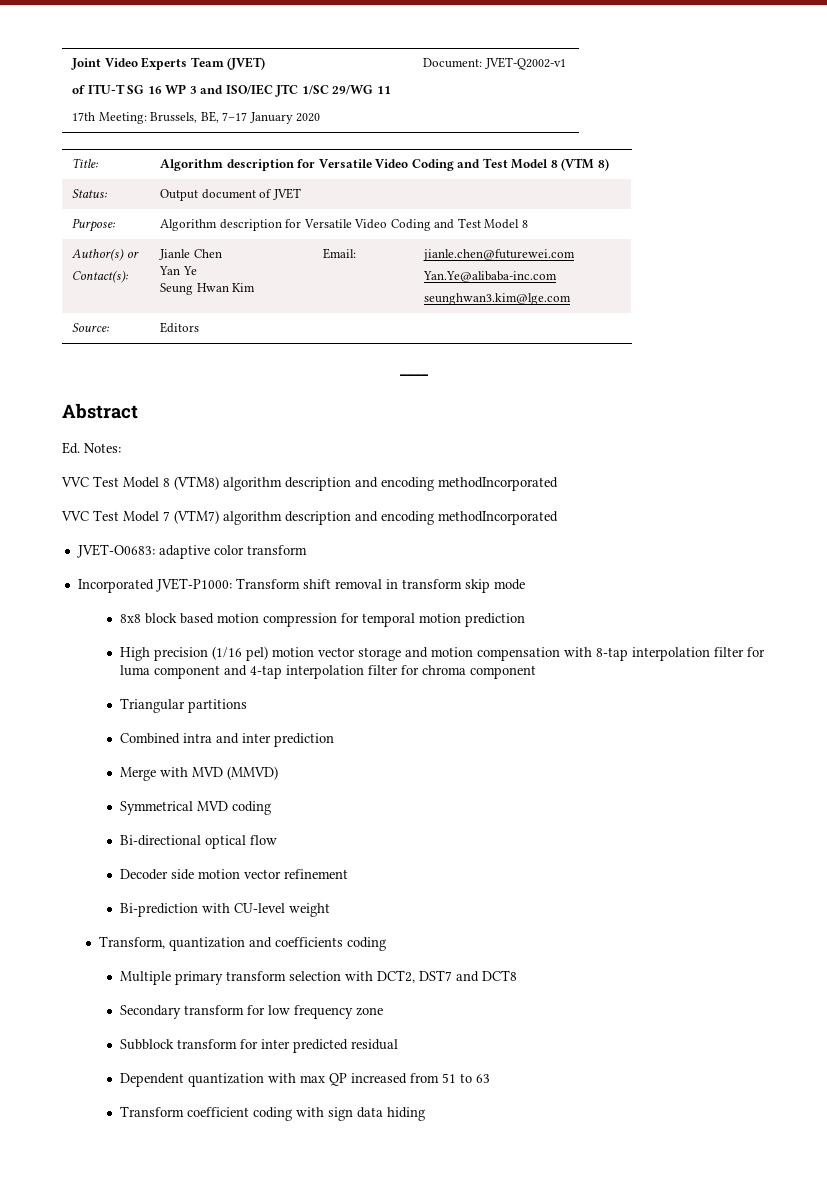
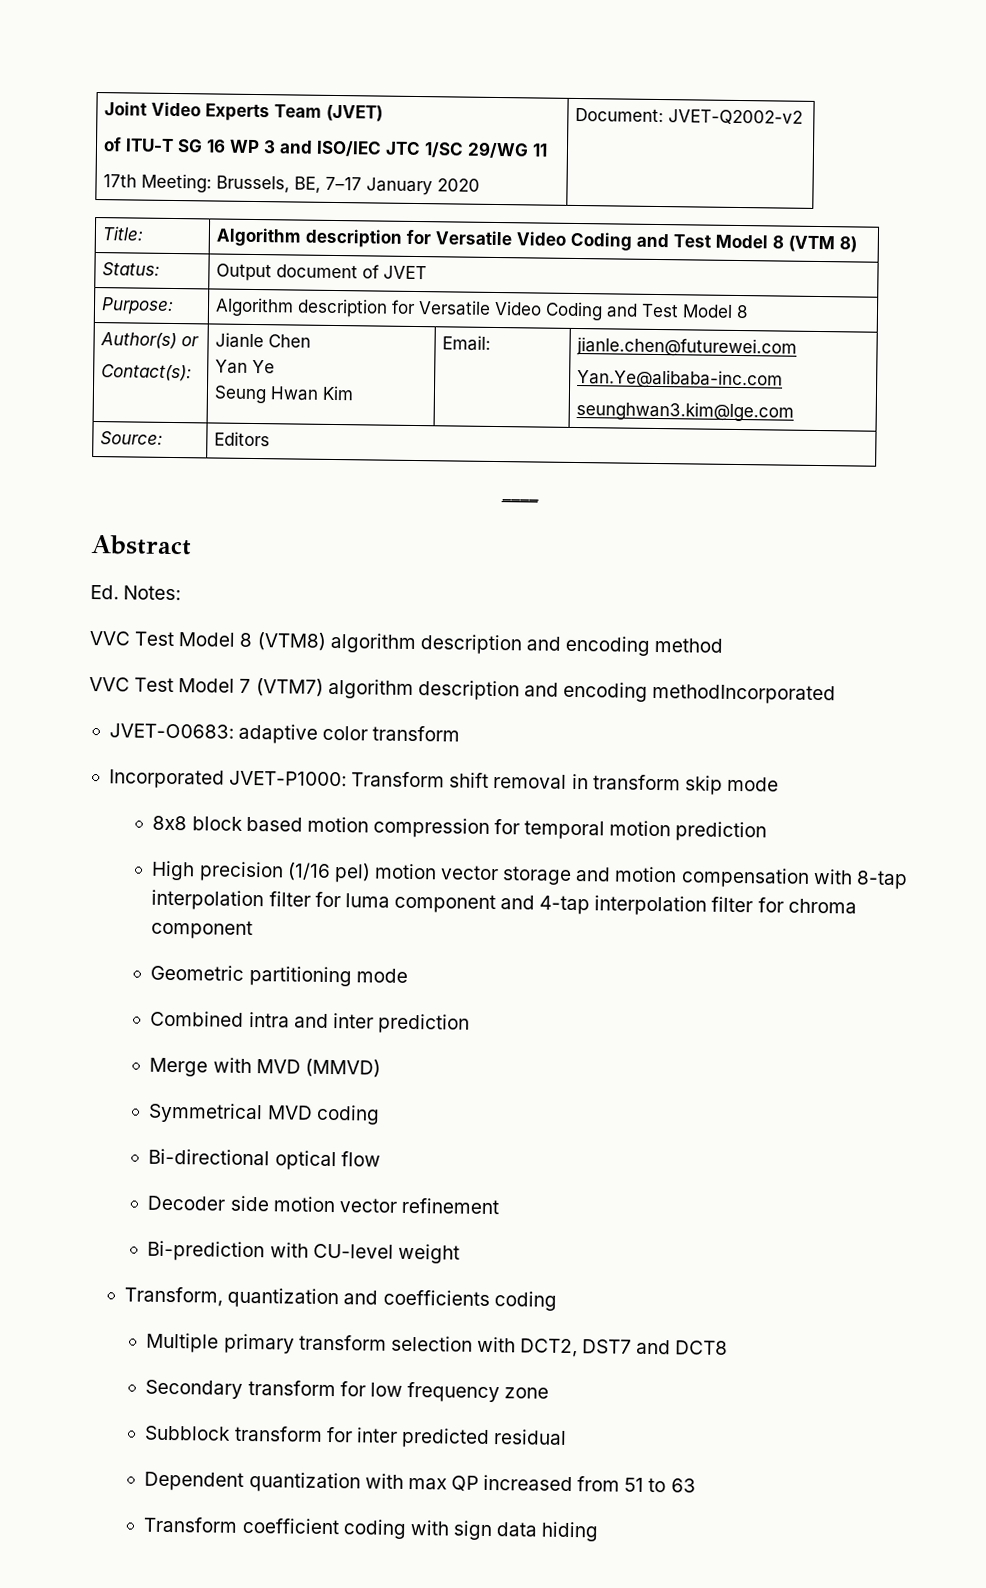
[484,57,566,70] JVET-Q2002-v1 -> [668,109,804,125] JVET-Q2002-v2
[438,477,558,491] methodIncorporated -> [654,637,724,653] method
[120,698,248,713] Triangular partitions -> [150,964,408,987] Geometric partitioning mode

